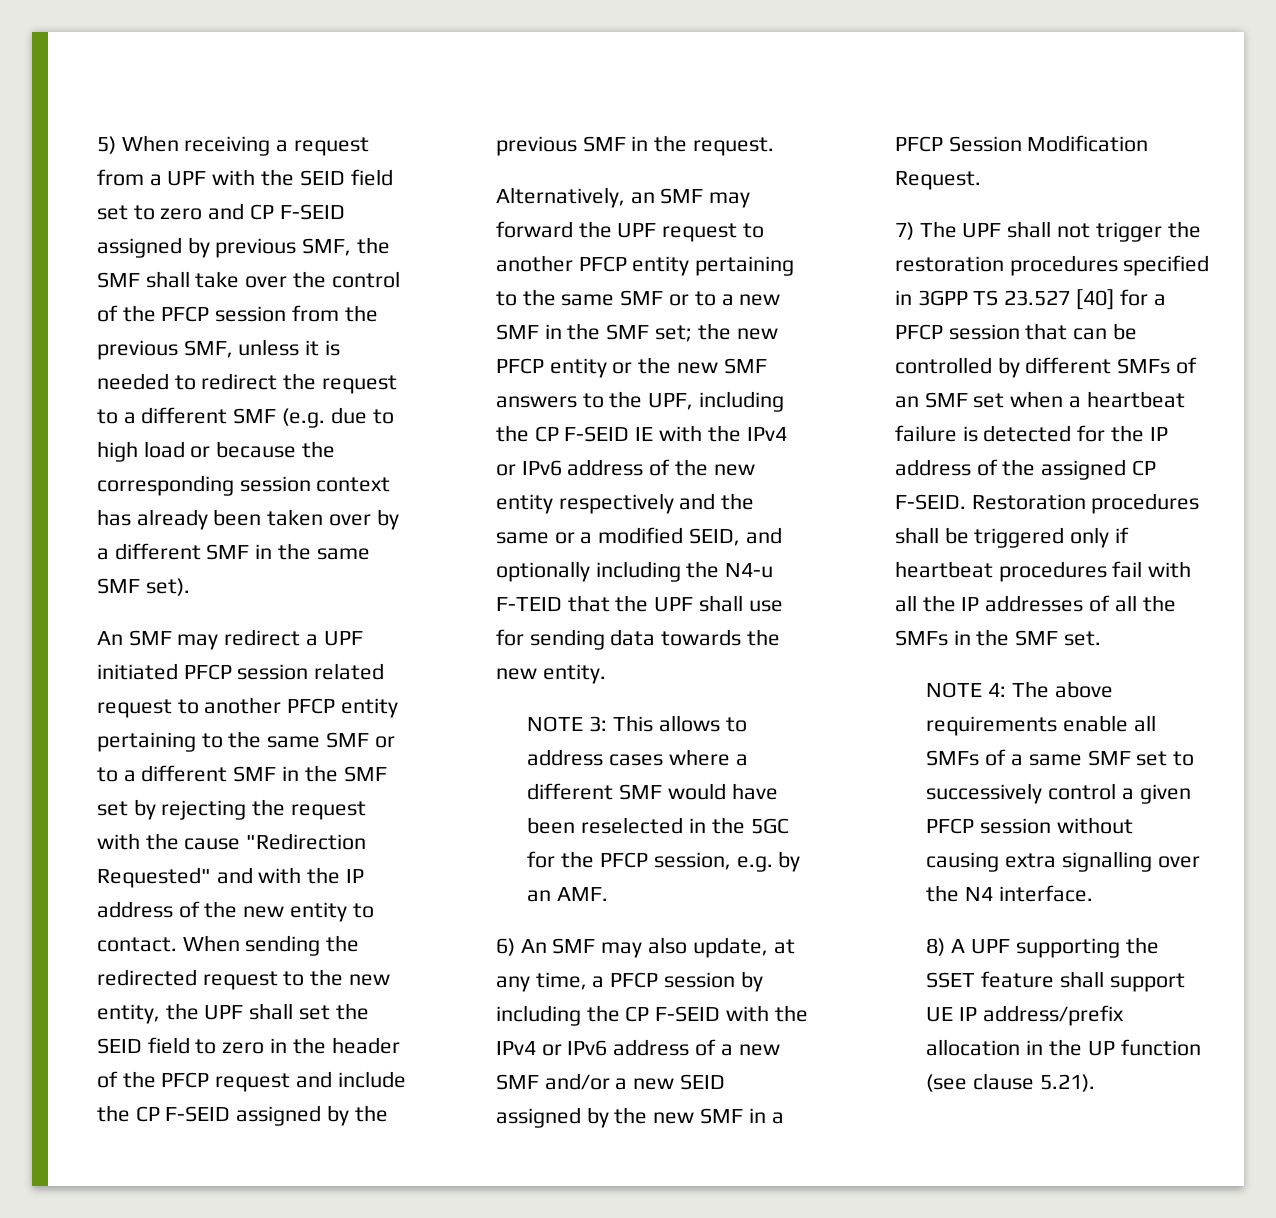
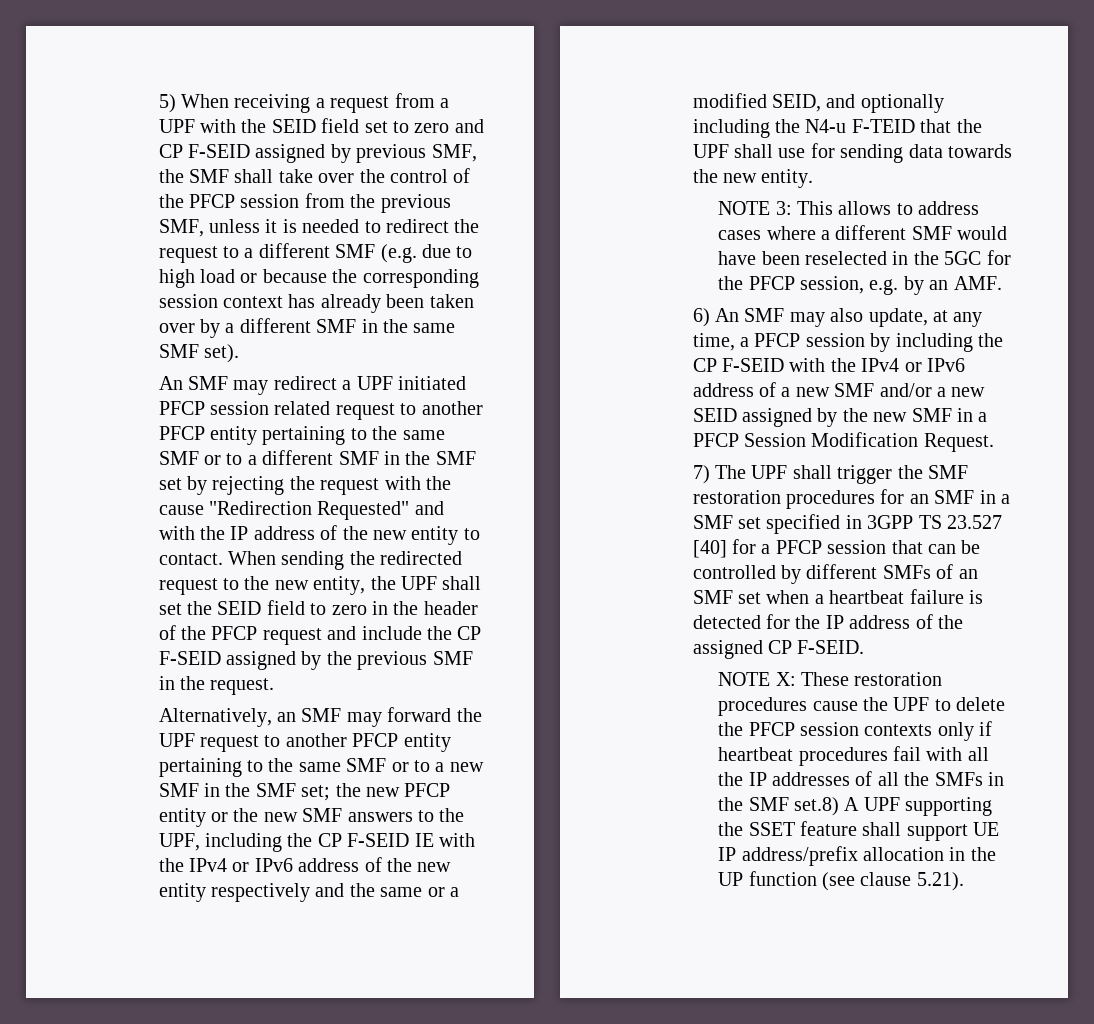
[1056,223,1090,238] not -> (832, 472) none
[894,255,1118,276] restoration procedures -> [927,465,968,479] [692,489,1010,509] [692,515,761,529] SMF restoration procedures for an SMF in a SMF set
[971,493,1200,514] [894,527,1065,548] Restoration procedures shall be triggered -> [718,672,943,686] [718,697,1006,716] [718,722,933,736] // NOTE X: These restoration procedures cause the UPF to delete the PFCP session contexts
[1063,631,1101,646] [926,681,1113,698] [926,715,1157,736] [926,749,1195,766] [926,783,1191,804] [926,817,1134,834] [926,851,1200,872] [926,885,1094,902] [926,938,946,956] set. // NOTE 4: The above requirements enable all SMFs of a same SMF set to successively control a given PFCP session without causing extra signalling over the N4 interface. // 8) -> [793,797,839,816] set.8)

